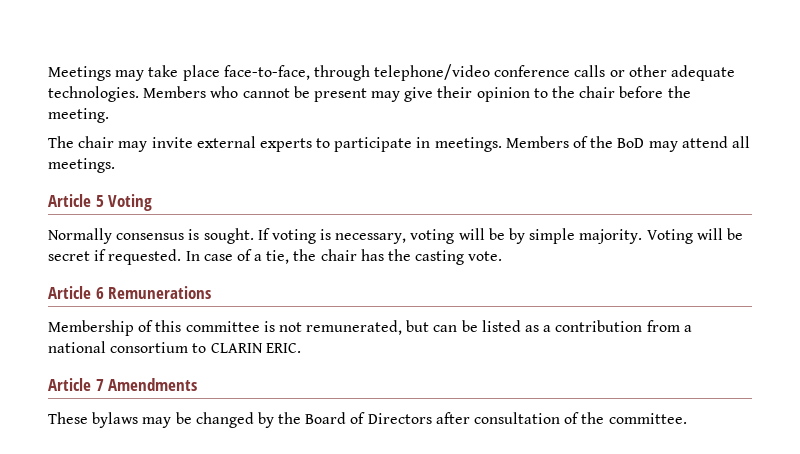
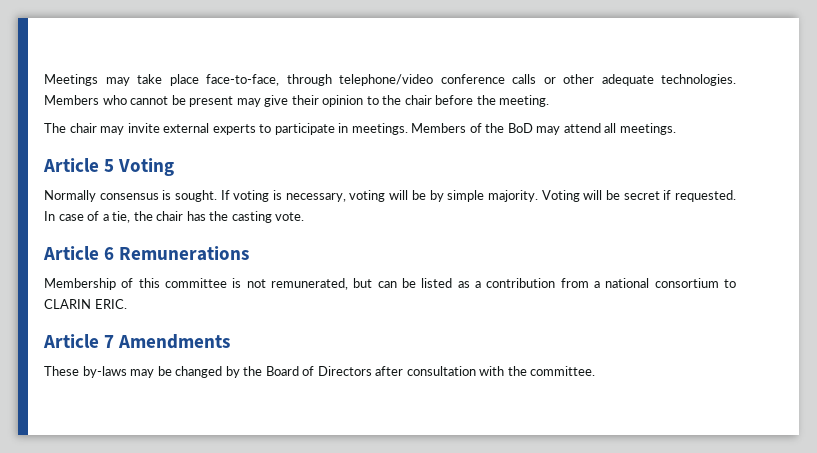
[92,412,139,428] bylaws -> [82,366,127,378] by-laws
[564,412,580,424] of -> [479,366,505,376] with

